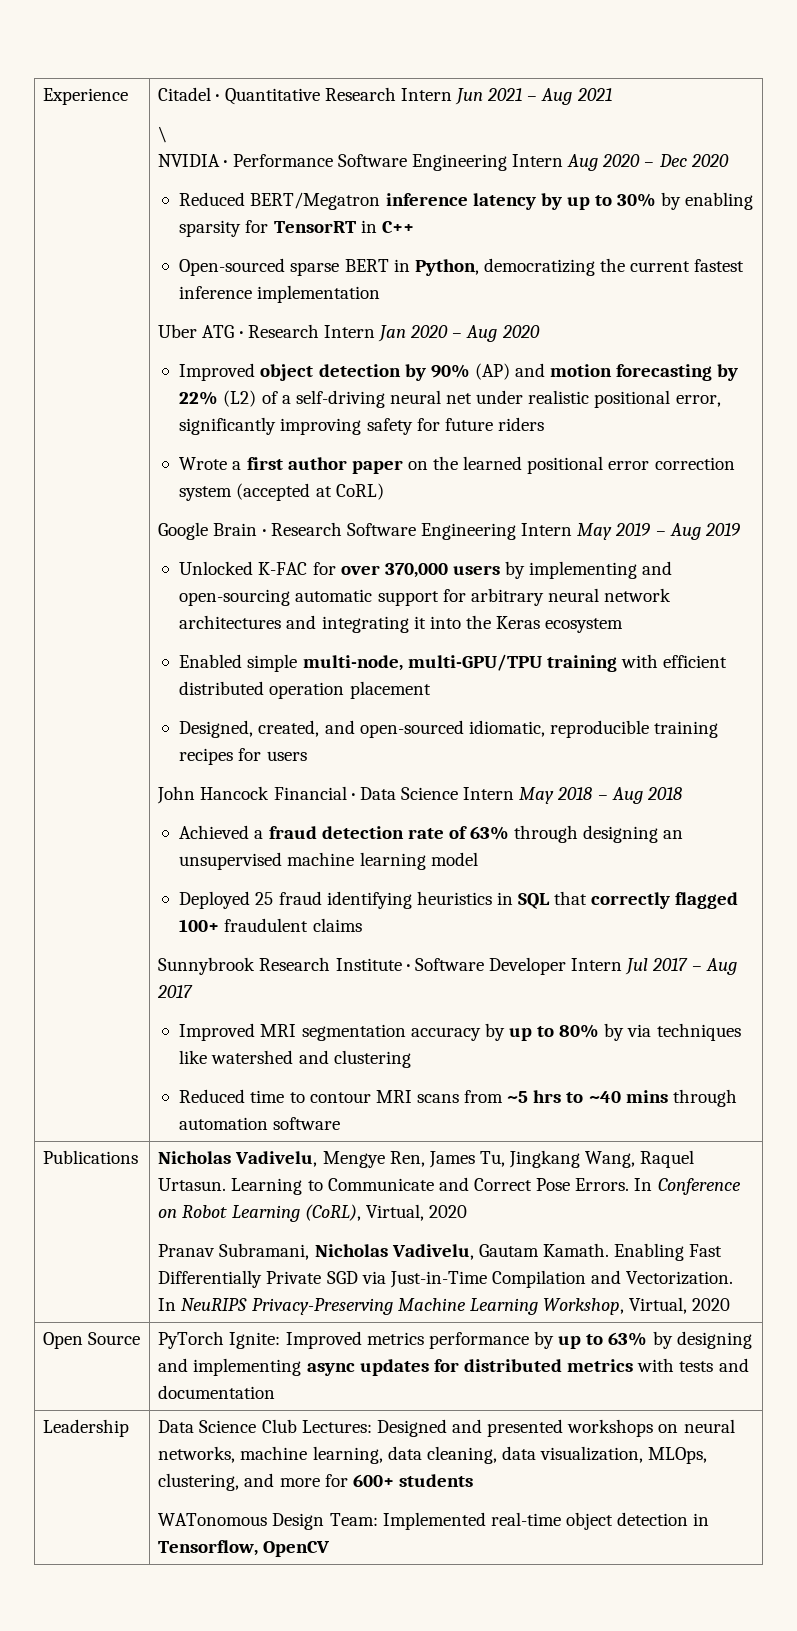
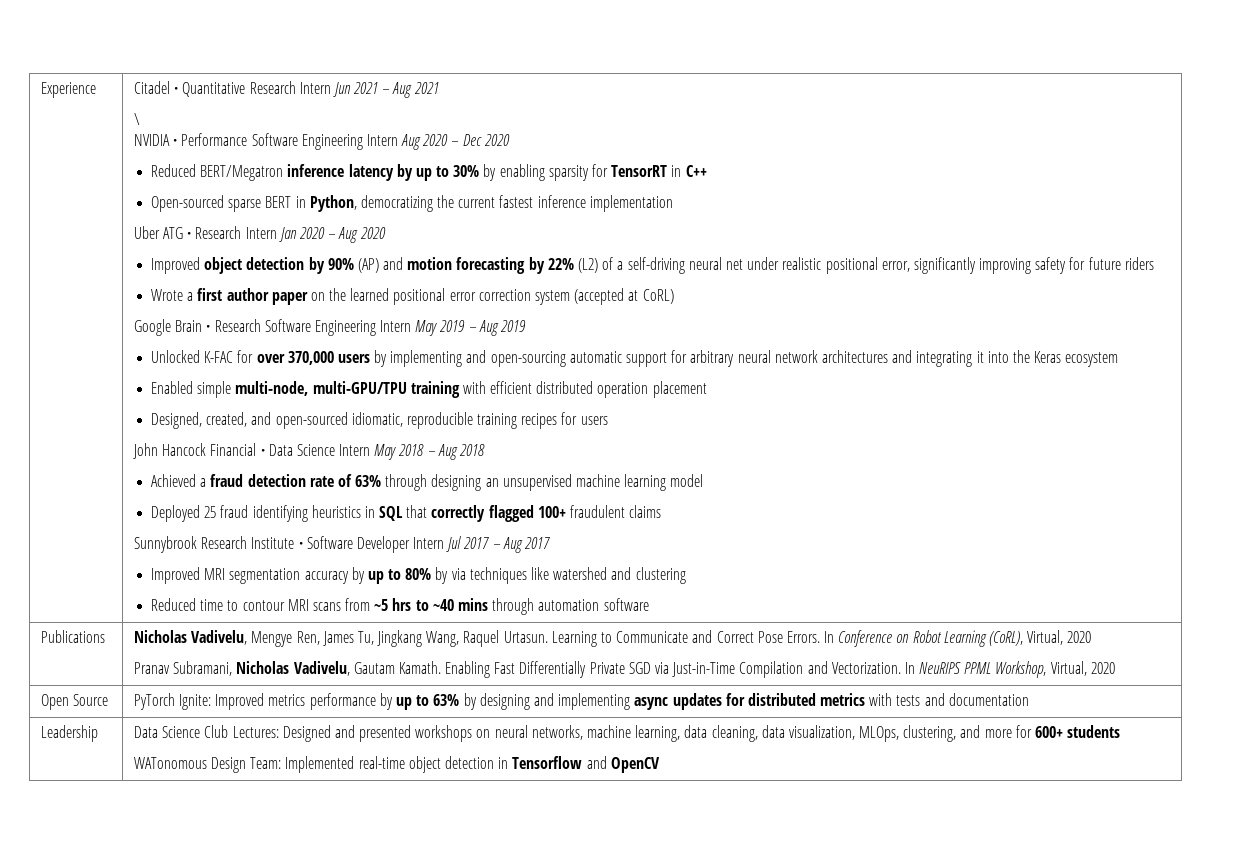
[251,1298,538,1315] Privacy-Preserving Machine Learning -> [964,662,992,674] PPML
[158,1540,259,1556] Tensorflow, -> [512,756,607,769] Tensorflow and

